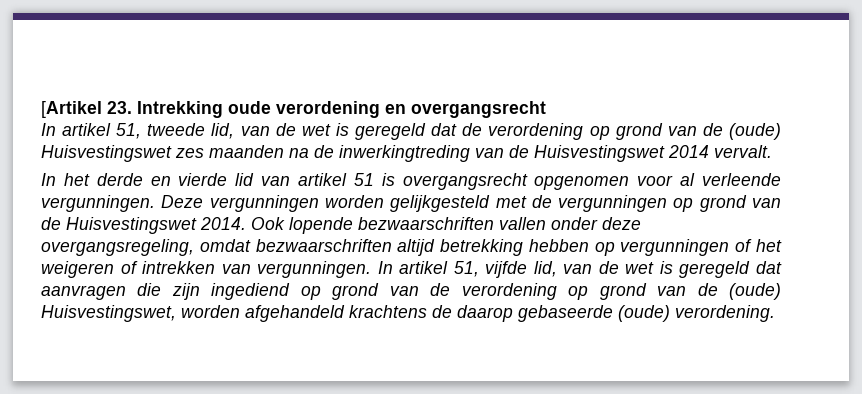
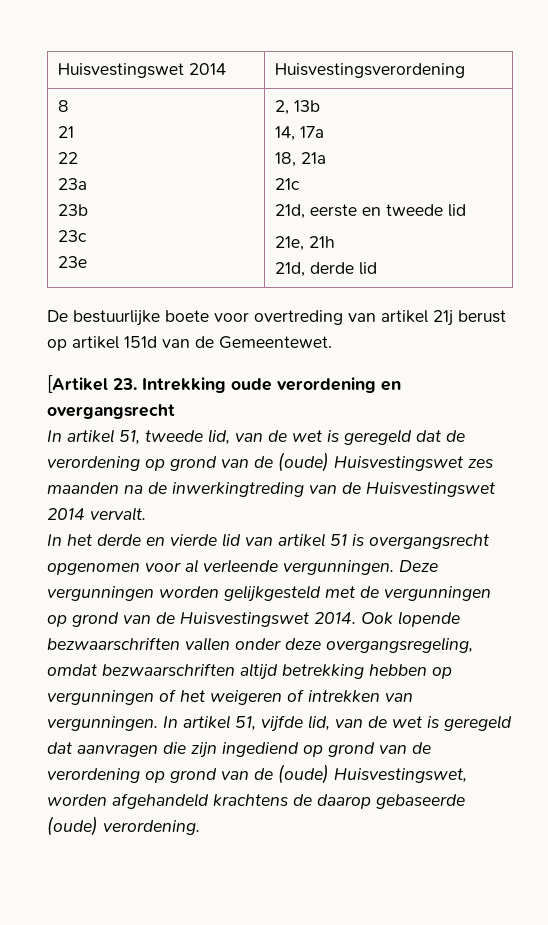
(41, 109) none -> [57,63,226,78] [274,63,465,78] [57,100,69,112] [57,126,74,138] [57,152,78,164] [57,178,87,190] [57,204,88,216] [57,230,87,242] [57,256,87,268] [274,100,320,115] [274,126,324,141] [274,152,326,167] [274,178,300,190] [274,204,466,219] [274,236,335,251] [274,262,377,277] [47,310,506,326] [47,336,332,351] Huisvestingswet 2014 | Huisvestingsverordening // 8 // 21 // 22 // 23a // 23b // 23c // 23e | 2, 13b // 14, 17a // 18, 21a // 21c // 21d, eerste en tweede lid // 21e, 21h // 21d, derde lid // De bestuurlijke boete voor overtreding van artikel 21j berust op artikel 151d van de Gemeentewet. //

